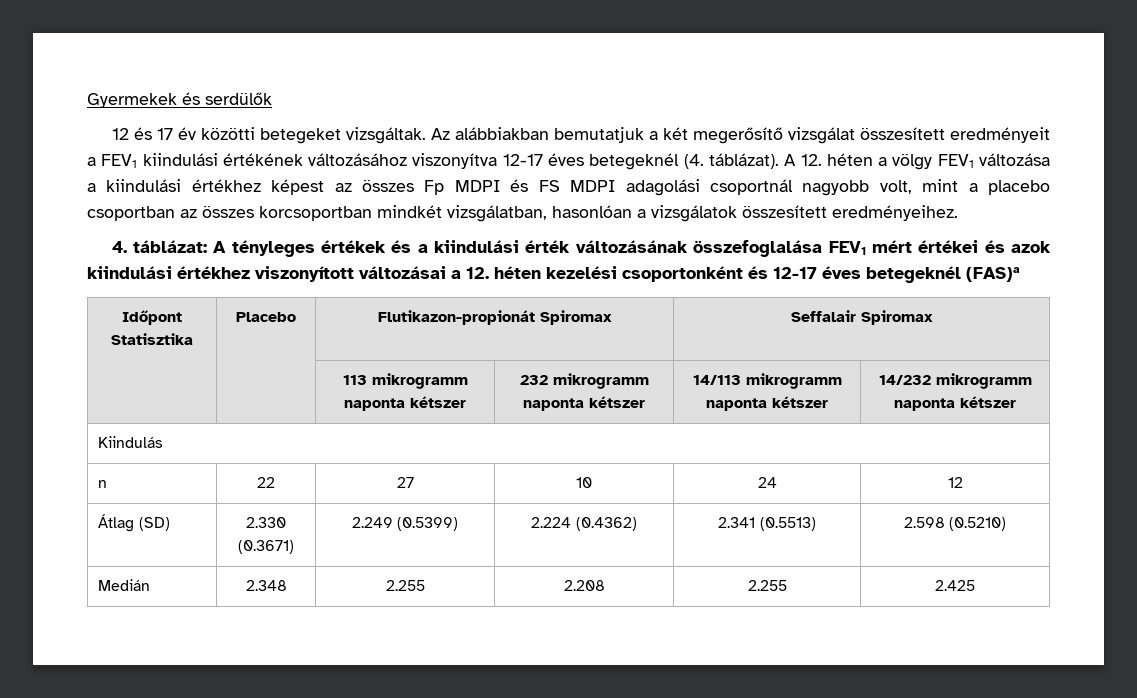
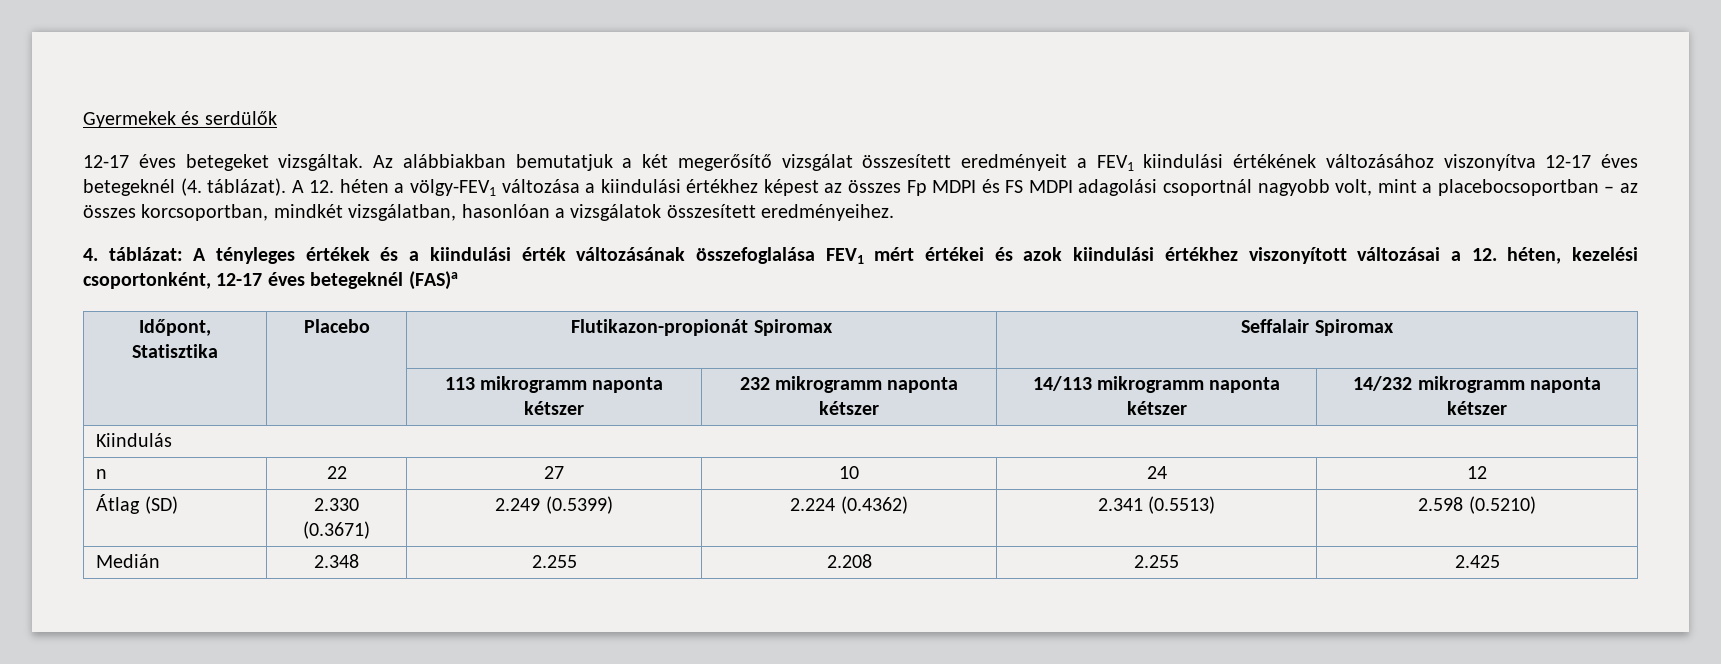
[111,127,255,140] 12 és 17 év közötti -> [83,154,176,168] 12-17 éves
[892,153,974,170] völgy FEV1 -> [410,179,496,196] völgy-FEV1
[987,180,1050,195] [87,205,372,221] placebo csoportban az összes korcsoportban -> [1437,179,1639,196] [83,204,269,221] placebocsoportban – az összes korcsoportban,
[494,266,768,282] héten kezelési csoportonként és -> [1507,247,1638,264] [83,272,211,289] héten, kezelési csoportonként,
[122,310,182,325] Időpont -> [139,319,211,336] Időpont,

